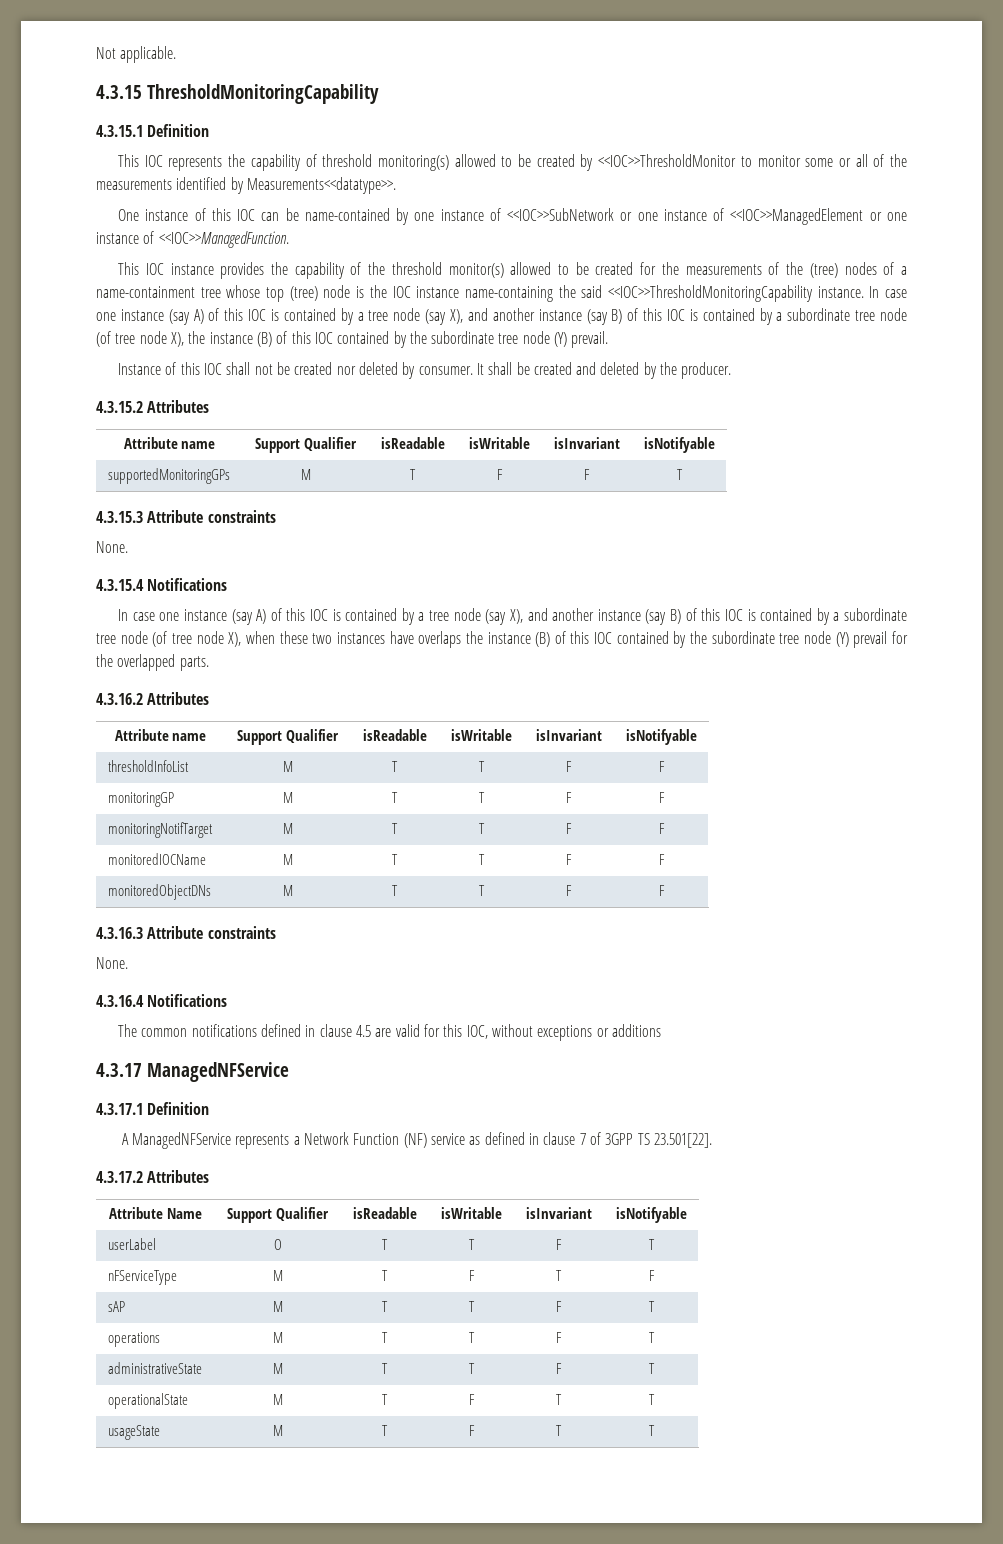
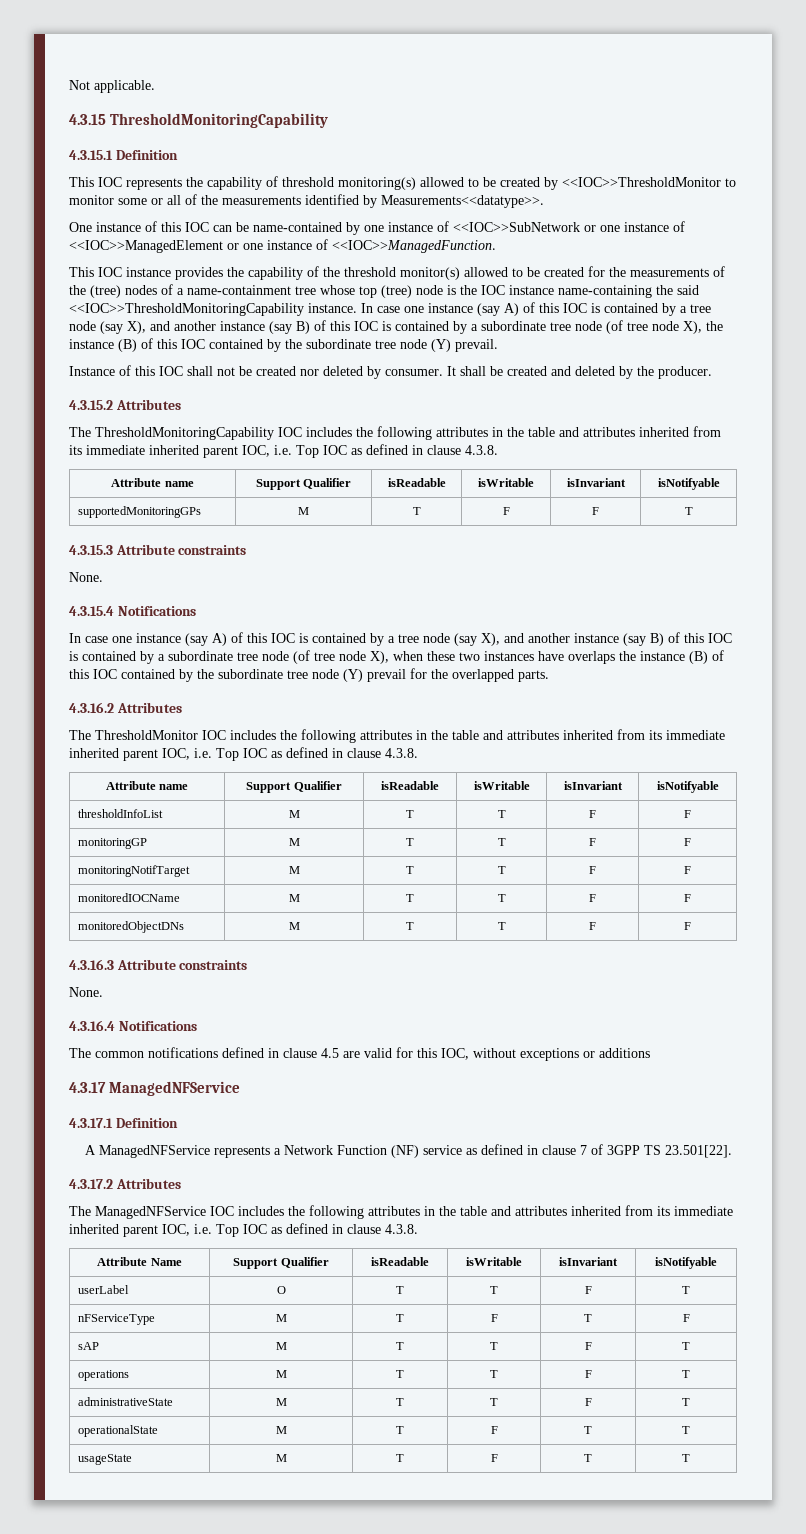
(210, 406) none -> [69,426,721,440] [69,444,498,458] // The ThresholdMonitoringCapability IOC includes the following attributes in the table and attributes inherited from its immediate inherited parent IOC, i.e. Top IOC as defined in clause 4.3.8.
(210, 698) none -> [69,729,725,743] [69,747,418,761] // The ThresholdMonitor IOC includes the following attributes in the table and attributes inherited from its immediate inherited parent IOC, i.e. Top IOC as defined in clause 4.3.8.
(210, 1176) none -> [69,1205,733,1219] [69,1223,418,1237] // The ManagedNFService IOC includes the following attributes in the table and attributes inherited from its immediate inherited parent IOC, i.e. Top IOC as defined in clause 4.3.8.

